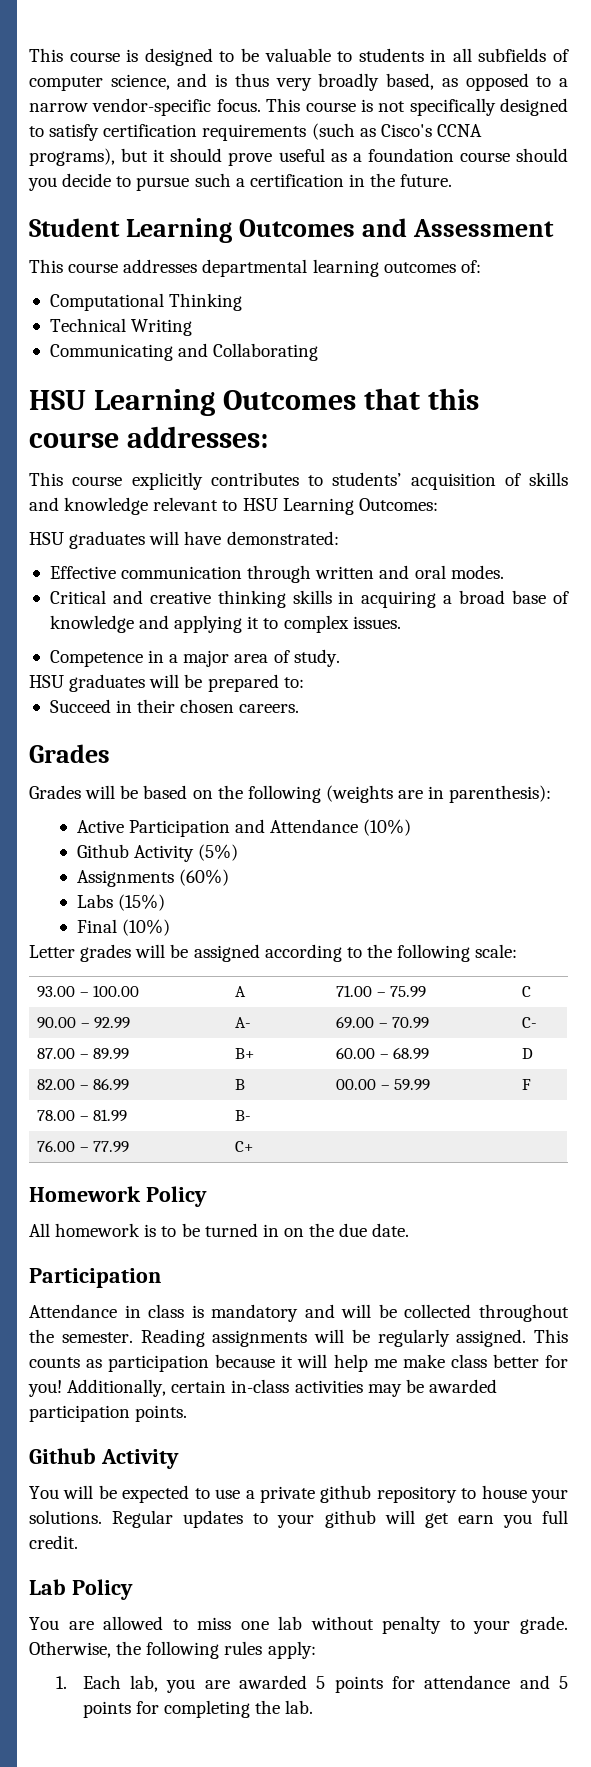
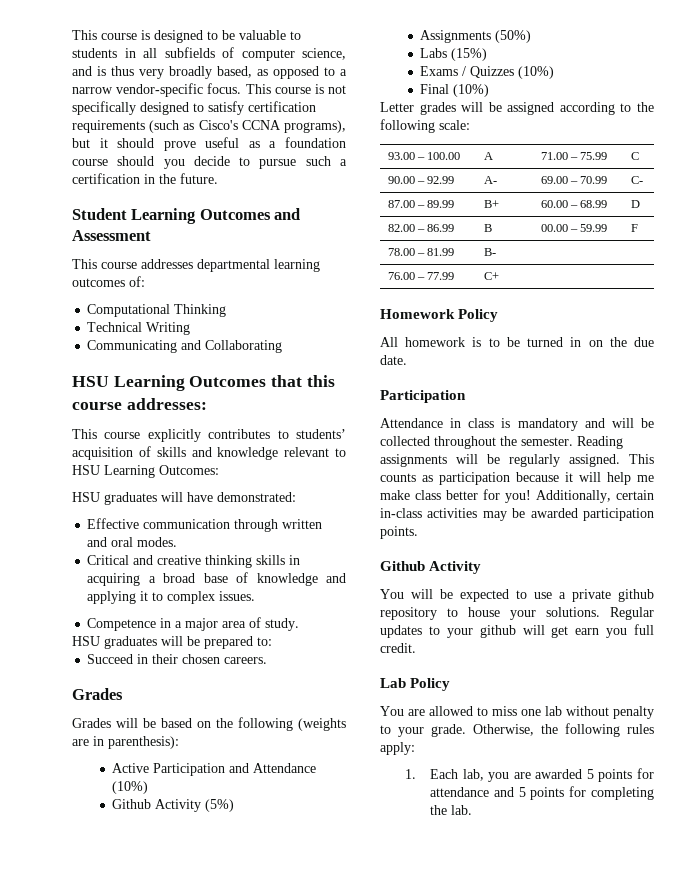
[178,869,229,886] (60%) -> [495,30,532,43] (50%)
(165, 902) none -> [420,66,555,79] // Exams / Quizzes (10%)

